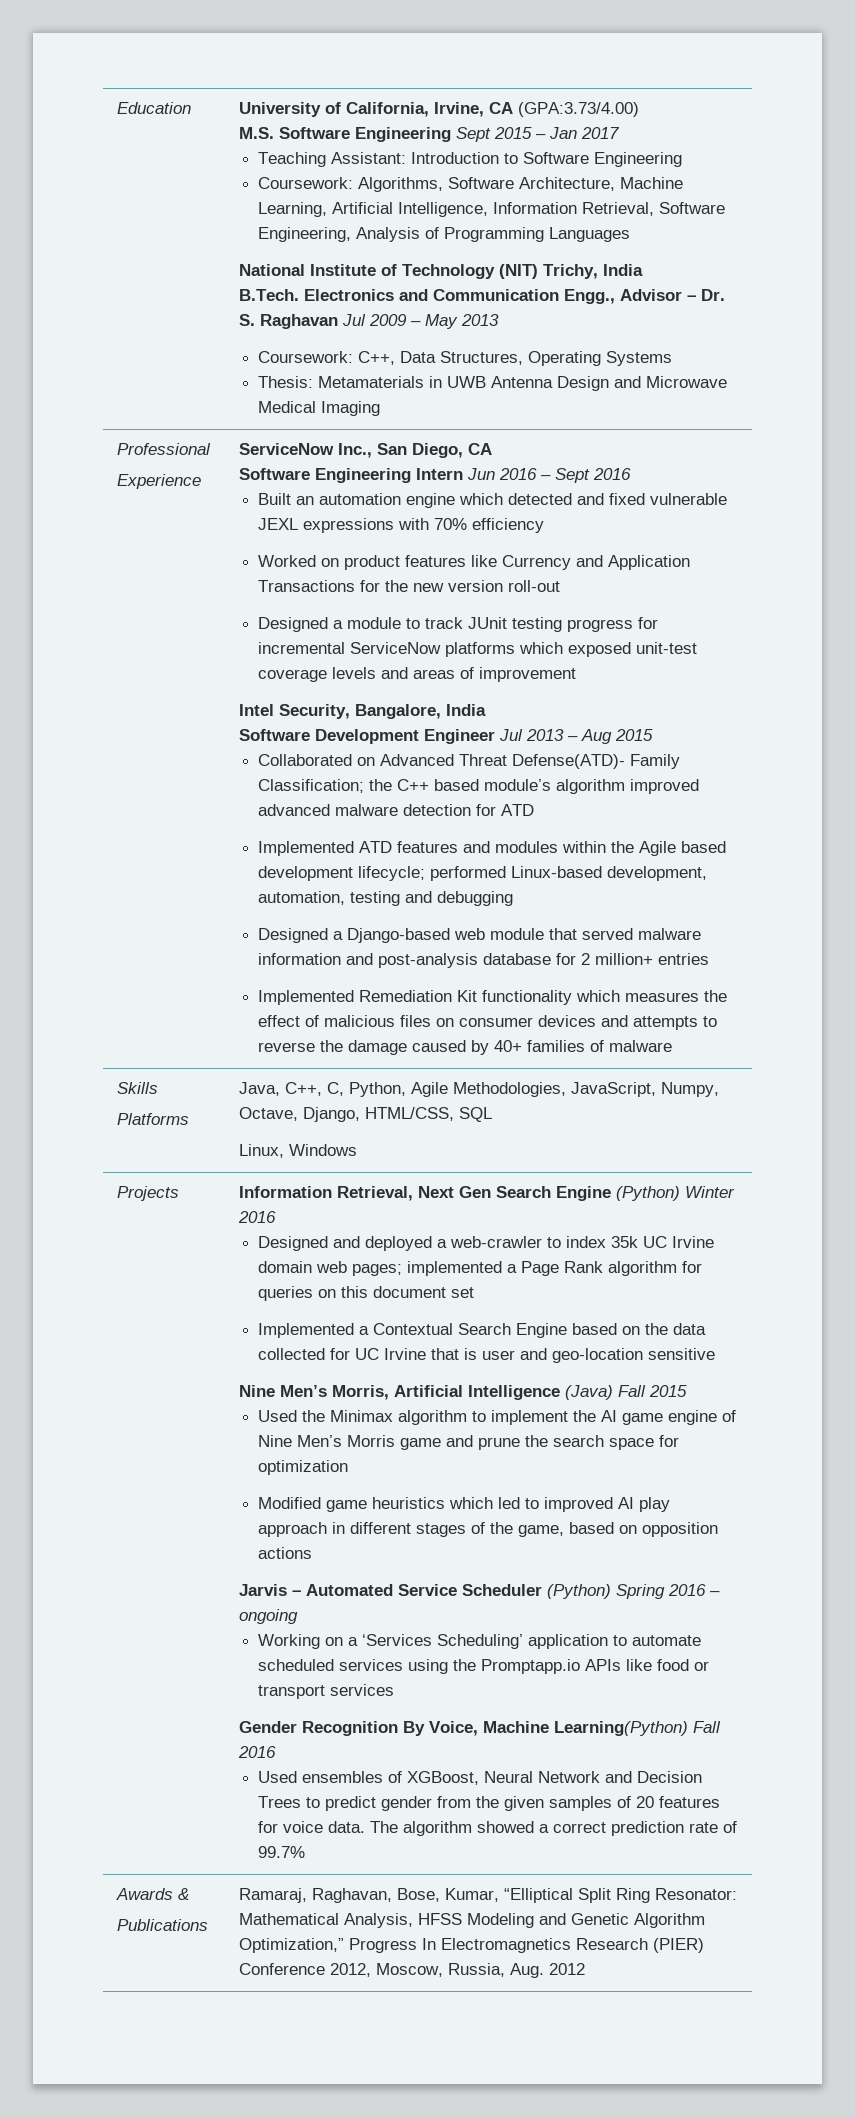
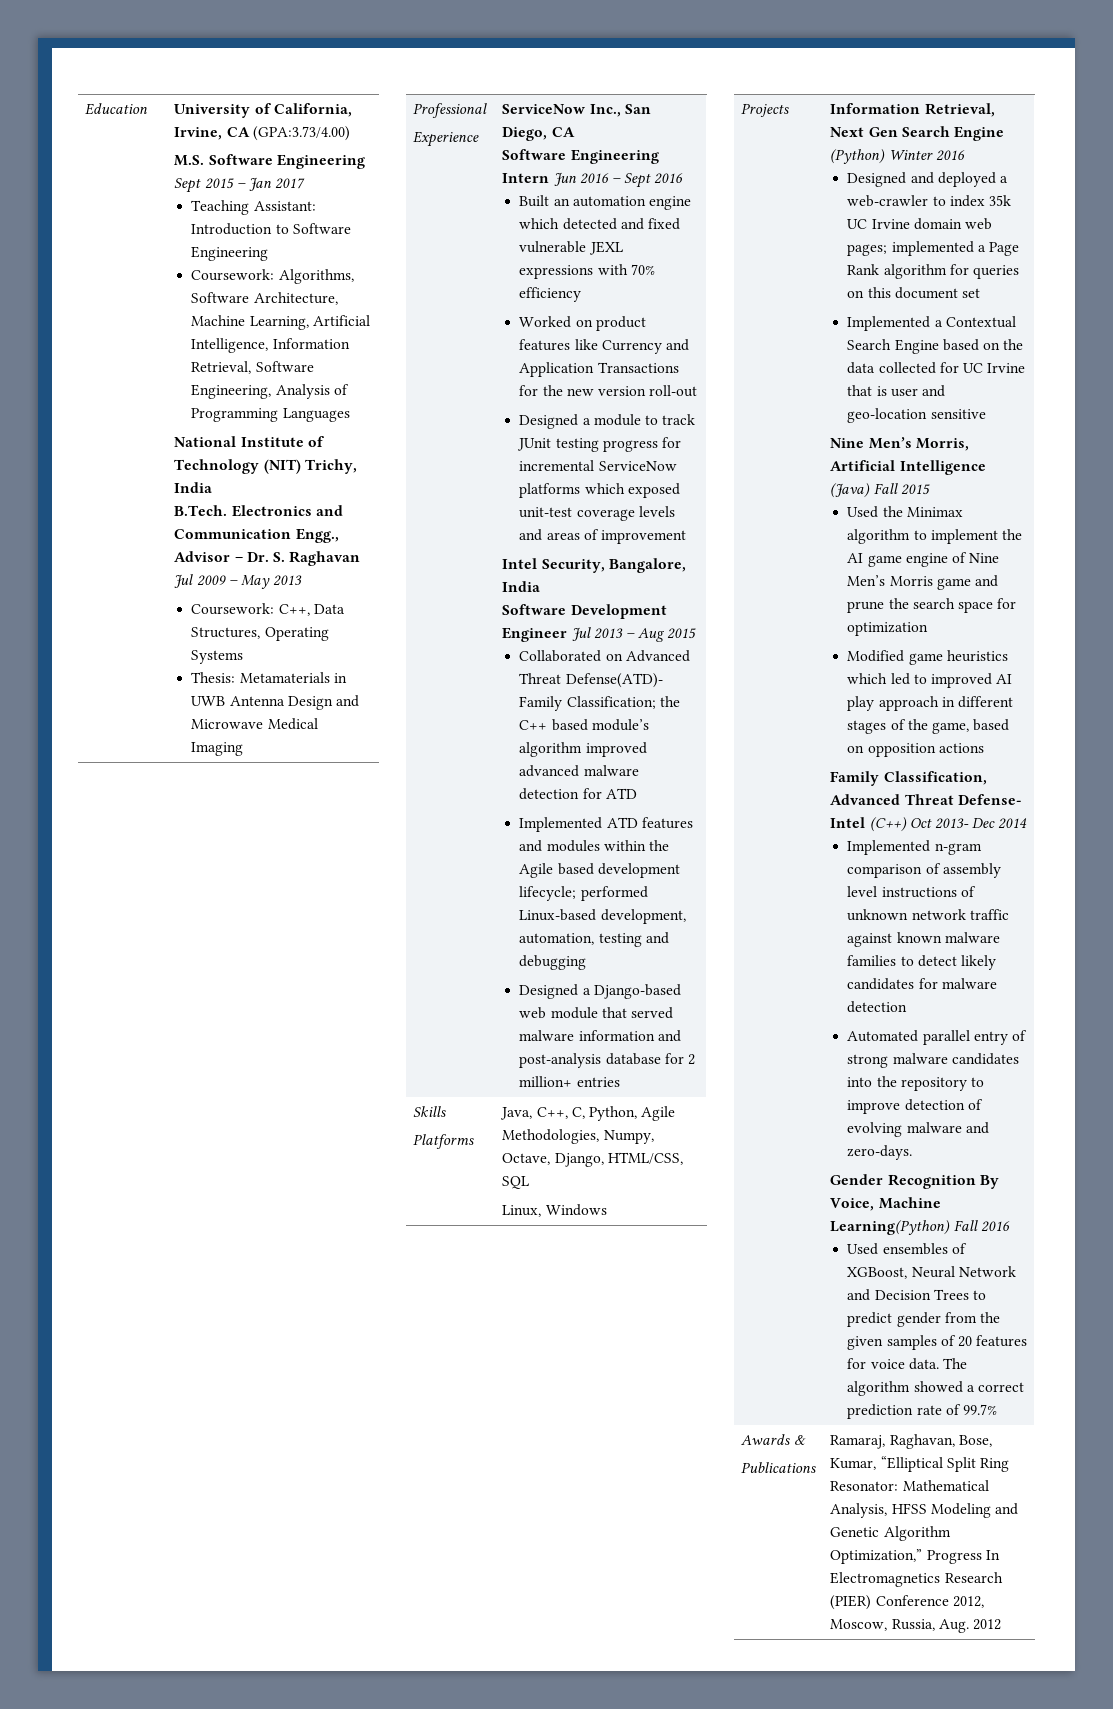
[257,990,727,1005] [257,1015,717,1030] [257,1040,672,1055] // Implemented Remediation Kit functionality which measures the effect of malicious files on consumer devices and attempts to reverse the damage caused by 40+ families of malware -> (620, 1082) none
[571,1082,657,1097] JavaScript, -> (600, 1136) none
[239,1584,721,1599] [239,1609,299,1624] [257,1634,701,1649] [257,1659,709,1674] [257,1684,394,1699] Jarvis – Automated Service Scheduler (Python) Spring 2016 – ongoing // Working on a ‘Services Scheduling’ application to automate scheduled services using the Promptapp.io APIs like food or transport services -> [830,771,987,786] [830,794,1022,805] [830,817,1028,832] [847,840,982,855] [847,863,1001,878] [847,886,976,898] [847,909,1009,921] [847,932,1000,947] [847,955,996,970] [847,978,997,990] [847,1001,908,1013] [847,1030,1027,1045] [847,1053,1019,1068] [847,1076,984,1091] [847,1099,983,1114] [847,1122,989,1137] [847,1145,913,1160] Family Classification, Advanced Threat Defense- Intel (C++) Oct 2013- Dec 2014 // Implemented n-gram comparison of assembly level instructions of unknown network traffic against known malware families to detect likely candidates for malware detection // Automated parallel entry of strong malware candidates into the repository to improve detection of evolving malware and zero-days.

